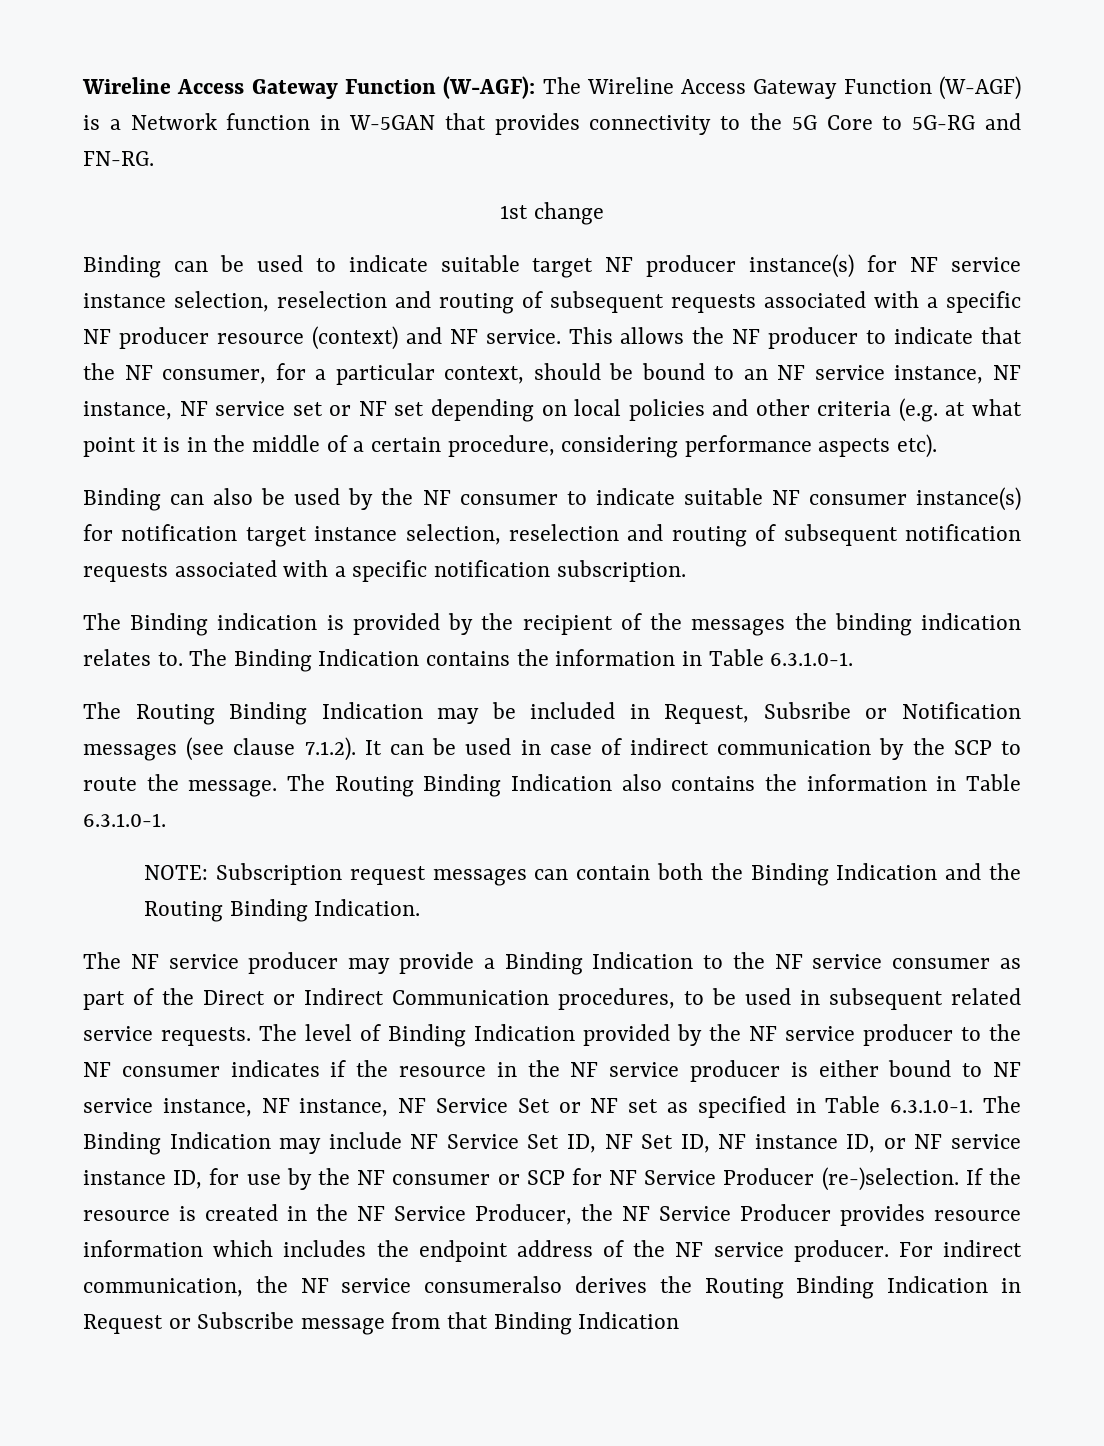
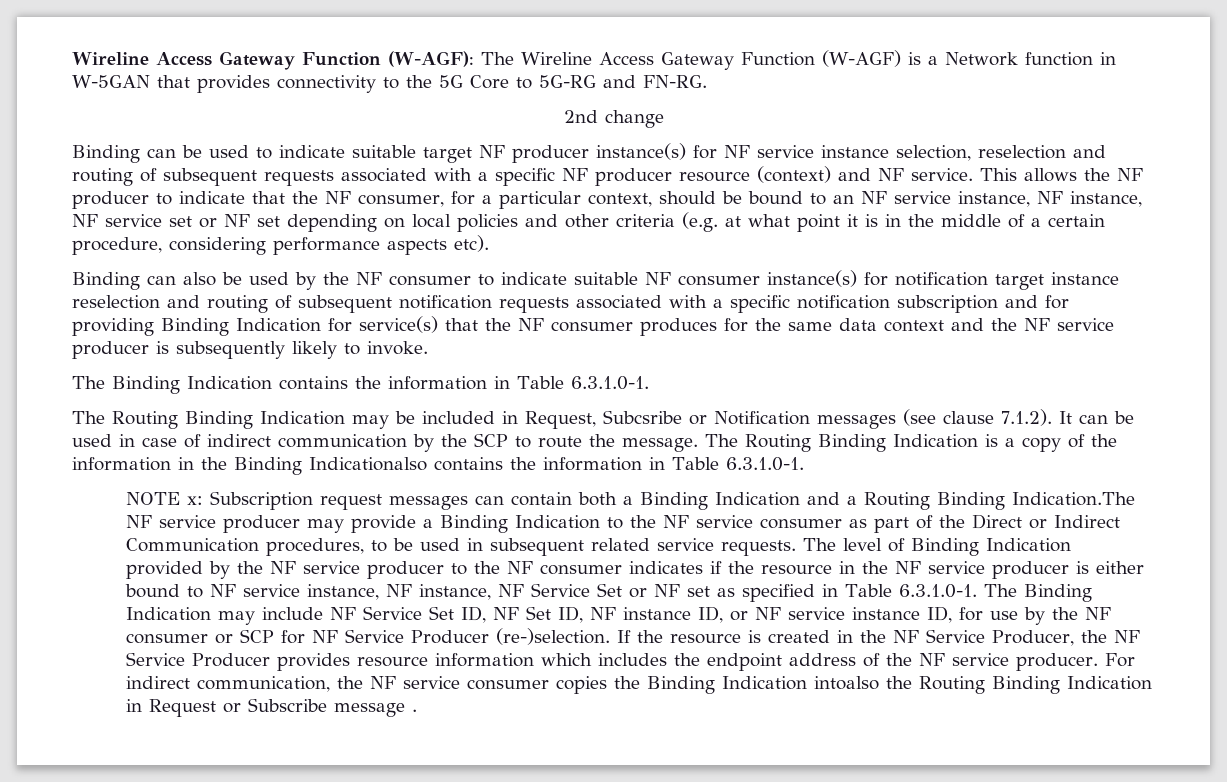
[500,205,529,219] 1st -> [563,110,598,123] 2nd
[405,524,501,545] selection, -> (1119, 278) none
[556,560,686,582] [83,613,1022,636] [83,649,183,666] subscription. // The Binding indication is provided by the recipient of the messages the binding indication relates to. -> [897,295,1069,313] [72,316,1114,336] [72,341,428,359] subscription and for providing Binding Indication for service(s) that the NF consumer produces for the same data context and the NF service producer is subsequently likely to invoke. //
[763,702,851,719] Subsribe -> [603,410,682,424] Subcsribe
[621,774,1021,791] [83,813,166,827] [144,865,209,880] also contains the information in Table 6.3.1.0-1. // NOTE: -> [985,434,1117,452] [72,457,804,475] [126,492,204,505] is a copy of the information in the Binding Indicationalso contains the information in Table 6.3.1.0-1. // NOTE x:
[710,863,743,880] the -> [623,496,634,505] a
[989,863,1021,880] [144,899,421,922] [83,952,121,969] the Routing Binding Indication. // The -> [847,492,1136,510] a Routing Binding Indication.The
[424,1276,647,1293] consumeralso derives -> [467,676,880,694] consumer copies the Binding Indication intoalso
[391,1312,680,1335] from that Binding Indication -> [412,709,418,712] .

